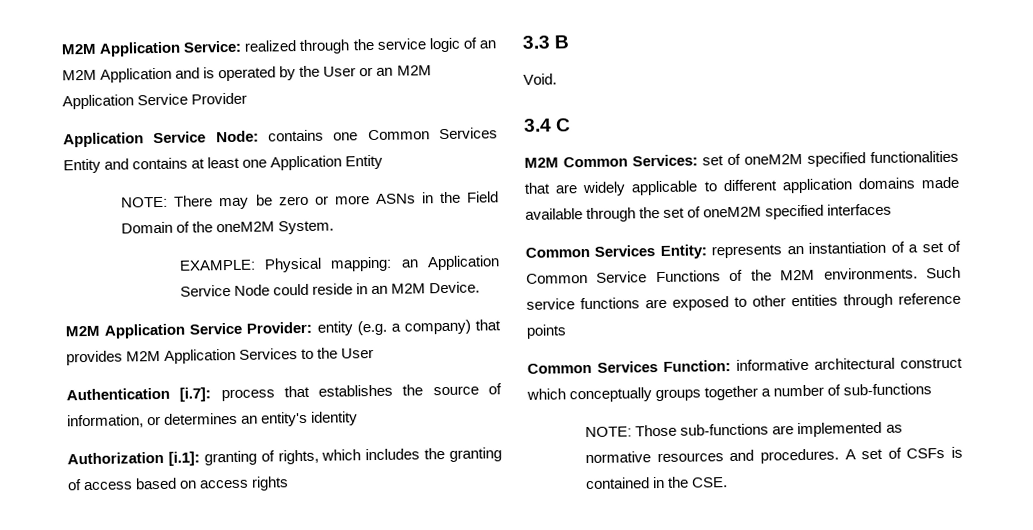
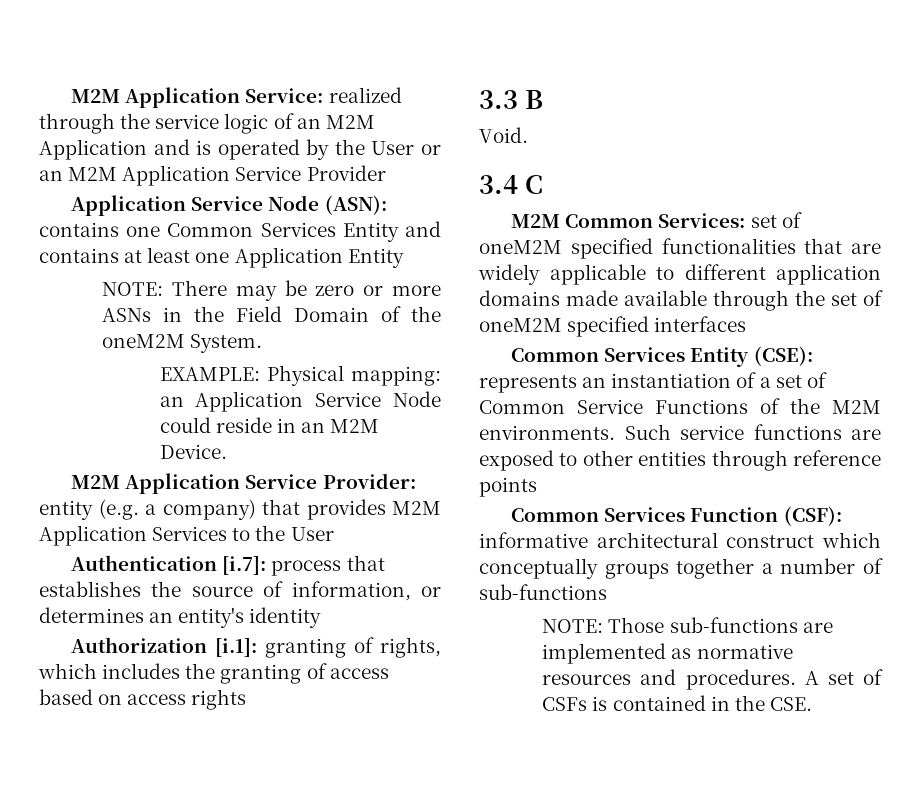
[215,130,259,143] Node: -> [268,195,387,215] Node (ASN):
[659,244,707,259] Entity: -> [690,346,813,367] Entity (CSE):
[663,360,731,372] Function: -> [690,506,842,526] Function (CSF):

